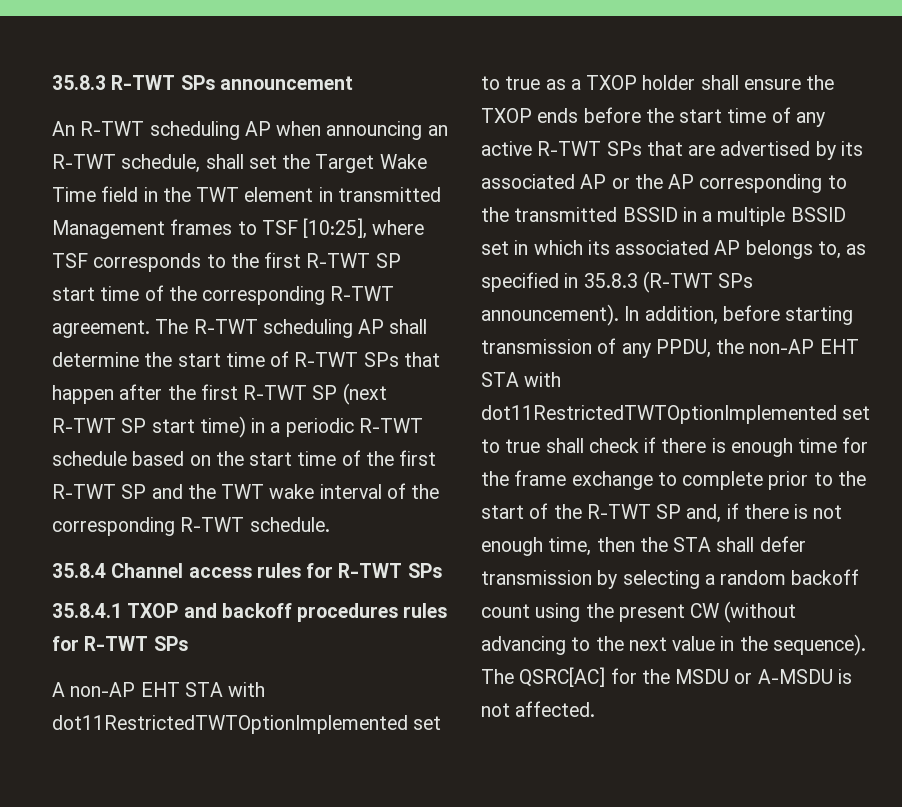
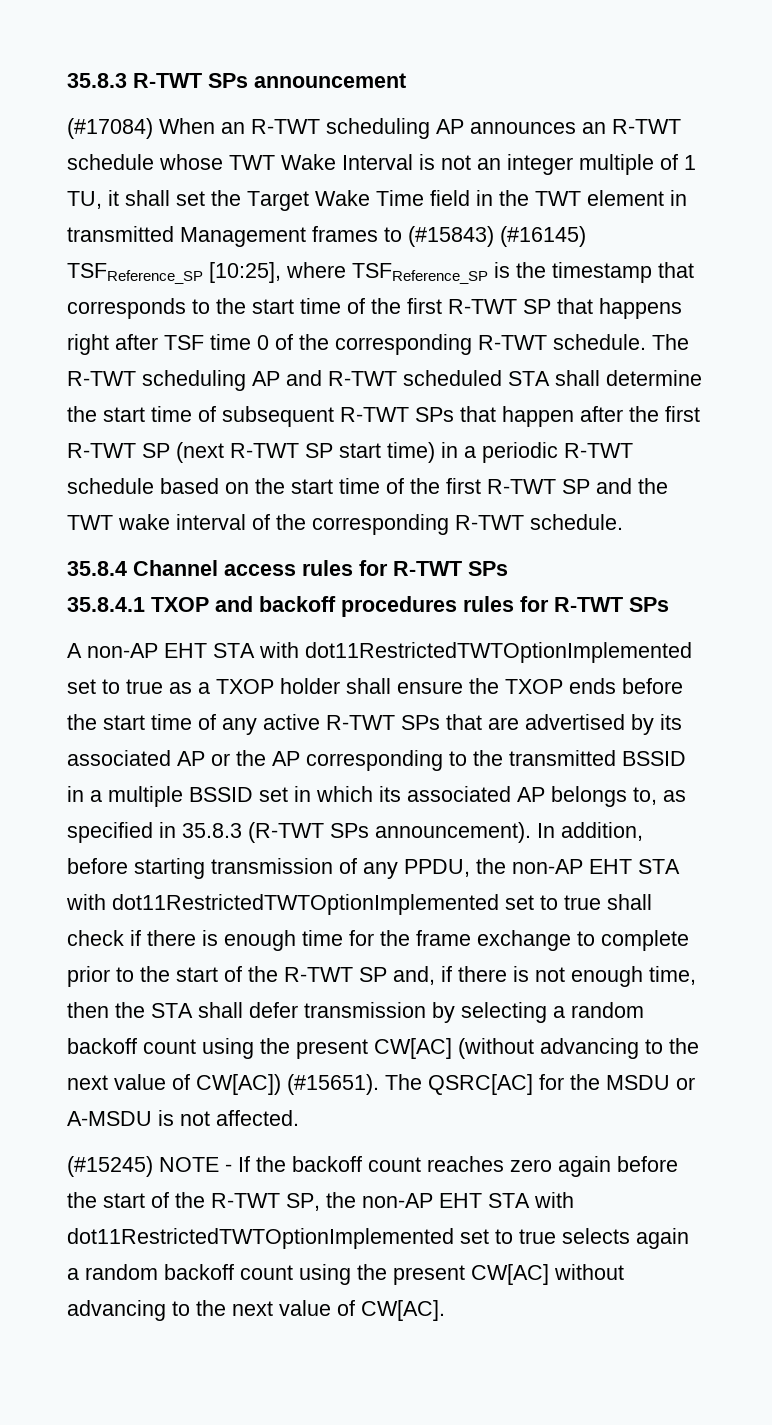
[52,121,448,140] [52,154,201,173] An R-TWT scheduling AP when announcing an R-TWT schedule, -> [67,118,681,139] [67,154,696,175] [67,190,119,209] (#17084) When an R-TWT scheduling AP announces an R-TWT schedule whose TWT Wake Interval is not an integer multiple of 1 TU, it
[261,218,425,239] [52,252,401,272] [52,285,395,305] [52,320,150,338] TSF [10:25], where TSF corresponds to the first R-TWT SP start time of the corresponding R-TWT agreement. -> [408,226,586,247] [67,262,694,284] [67,298,682,319] [67,334,646,355] (#15843) (#16145) TSFReference_SP [10:25], where TSFReference_SP is the timestamp that corresponds to the start time of the first R-TWT SP that happens right after TSF time 0 of the corresponding R-TWT schedule.
(385, 326) none -> [286,370,550,386] and R-TWT scheduled STA
(290, 359) none -> [222,406,334,427] subsequent
[690,603,720,618] CW -> [374,1038,452,1059] CW[AC]
[720,634,866,656] in the sequence). -> [172,1074,379,1095] of CW[AC]) (#15651).
(596, 709) none -> [67,1156,678,1177] [67,1192,574,1211] [67,1228,689,1249] [67,1264,624,1285] [67,1300,445,1321] // (#15245) NOTE - If the backoff count reaches zero again before the start of the R-TWT SP, the non-AP EHT STA with dot11RestrictedTWTOptionImplemented set to true selects again a random backoff count using the present CW[AC] without advancing to the next value of CW[AC].

